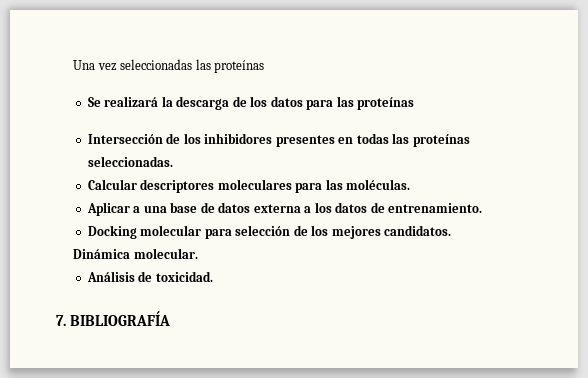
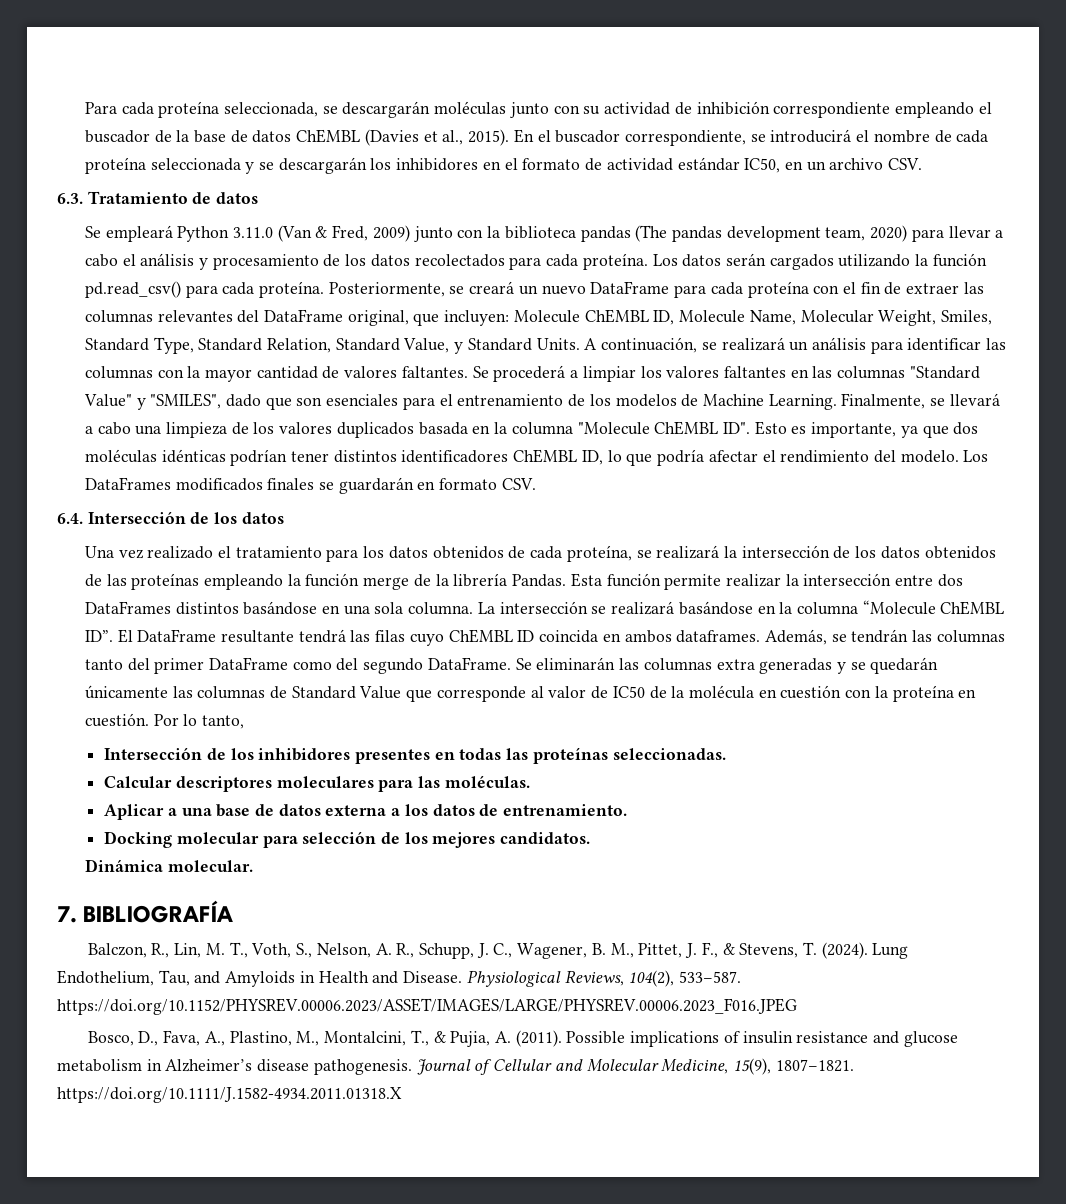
[73,59,265,73] [87,96,415,110] Una vez seleccionadas las proteínas // Se realizará la descarga de los datos para las proteínas -> [84,101,992,118] [84,129,989,146] [84,157,923,174] [57,191,259,204] [84,225,1004,242] [84,253,987,270] [84,281,984,298] [84,309,992,326] [84,337,1007,354] [84,365,980,382] [83,393,1000,410] [84,421,979,438] [84,449,989,466] [84,477,536,494] [57,511,284,524] [84,545,996,562] [84,573,963,590] [84,600,1005,615] [84,629,1005,646] [84,657,939,674] [84,685,977,702] [84,713,244,729] Para cada proteína seleccionada, se descargarán moléculas junto con su actividad de inhibición correspondiente empleando el buscador de la base de datos ChEMBL (Davies et al., 2015). En el buscador correspondiente, se introducirá el nombre de cada proteína seleccionada y se descargarán los inhibidores en el formato de actividad estándar IC50, en un archivo CSV. // 6.3. Tratamiento de datos // Se empleará Python 3.11.0 (Van & Fred, 2009) junto con la biblioteca pandas (The pandas development team, 2020) para llevar a cabo el análisis y procesamiento de los datos recolectados para cada proteína. Los datos serán cargados utilizando la función pd.read_csv() para cada proteína. Posteriormente, se creará un nuevo DataFrame para cada proteína con el fin de extraer las columnas relevantes del DataFrame original, que incluyen: Molecule ChEMBL ID, Molecule Name, Molecular Weight, Smiles, Standard Type, Standard Relation, Standard Value, y Standard Units. A continuación, se realizará un análisis para identificar las columnas con la mayor cantidad de valores faltantes. Se procederá a limpiar los valores faltantes en las columnas "Standard Value" y "SMILES", dado que son esenciales para el entrenamiento de los modelos de Machine Learning. Finalmente, se llevará a cabo una limpieza de los valores duplicados basada en la columna "Molecule ChEMBL ID". Esto es importante, ya que dos moléculas idénticas podrían tener distintos identificadores ChEMBL ID, lo que podría afectar el rendimiento del modelo. Los DataFrames modificados finales se guardarán en formato CSV. // 6.4. Intersección de los datos // Una vez realizado el tratamiento para los datos obtenidos de cada proteína, se realizará la intersección de los datos obtenidos de las proteínas empleando la función merge de la librería Pandas. Esta función permite realizar la intersección entre dos DataFrames distintos basándose en una sola columna. La intersección se realizará basándose en la columna “Molecule ChEMBL ID”. El DataFrame resultante tendrá las filas cuyo ChEMBL ID coincida en ambos dataframes. Además, se tendrán las columnas tanto del primer DataFrame como del segundo DataFrame. Se eliminarán las columnas extra generadas y se quedarán únicamente las columnas de Standard Value que corresponde al valor de IC50 de la molécula en cuestión con la proteína en cuestión. Por lo tanto,
[86,271,213,282] // Análisis de toxicidad. -> (253, 866) none
(171, 318) none -> [87,942,909,959] [57,970,741,987] [57,998,797,1015] [87,1030,958,1047] [57,1058,854,1075] [57,1087,402,1103] // Balczon, R., Lin, M. T., Voth, S., Nelson, A. R., Schupp, J. C., Wagener, B. M., Pittet, J. F., & Stevens, T. (2024). Lung Endothelium, Tau, and Amyloids in Health and Disease. Physiological Reviews, 104(2), 533–587. https://doi.org/10.1152/PHYSREV.00006.2023/ASSET/IMAGES/LARGE/PHYSREV.00006.2023_F016.JPEG // Bosco, D., Fava, A., Plastino, M., Montalcini, T., & Pujia, A. (2011). Possible implications of insulin resistance and glucose metabolism in Alzheimer’s disease pathogenesis. Journal of Cellular and Molecular Medicine, 15(9), 1807–1821. https://doi.org/10.1111/J.1582-4934.2011.01318.X

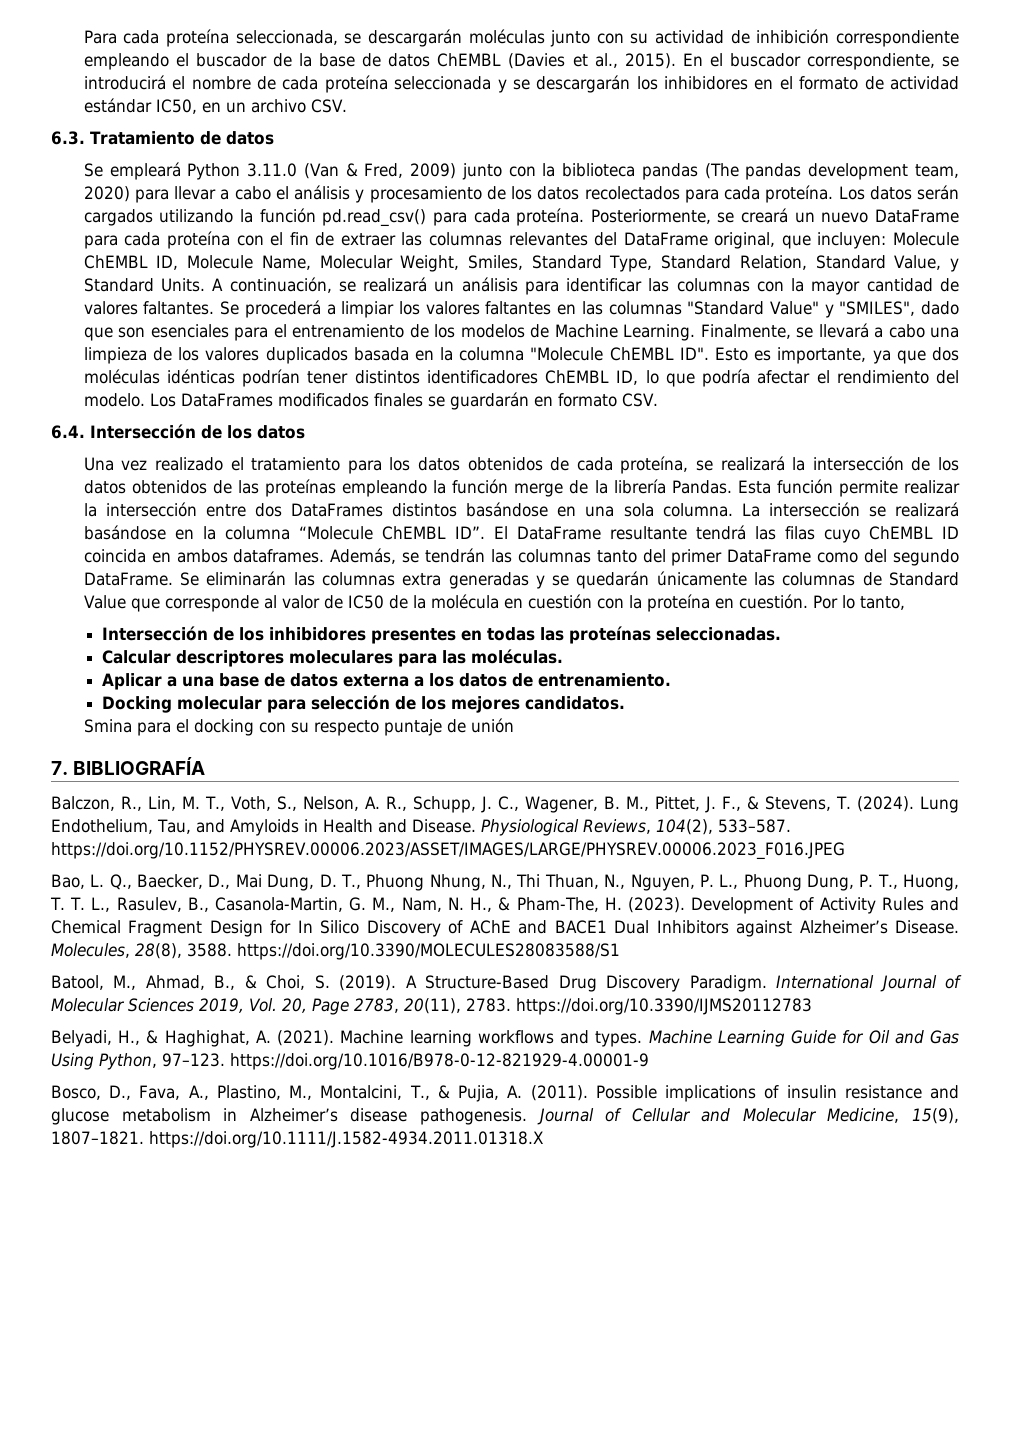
[84,859,253,872] Dinámica molecular. -> [83,718,514,736] Smina para el docking con su respecto puntaje de unión
(797, 1006) none -> [51,874,960,891] [50,897,959,914] [51,920,960,937] [51,943,620,960] [51,975,962,992] [51,998,812,1015] [51,1030,960,1047] [51,1053,649,1070] // Bao, L. Q., Baecker, D., Mai Dung, D. T., Phuong Nhung, N., Thi Thuan, N., Nguyen, P. L., Phuong Dung, P. T., Huong, T. T. L., Rasulev, B., Casanola-Martin, G. M., Nam, N. H., & Pham-The, H. (2023). Development of Activity Rules and Chemical Fragment Design for In Silico Discovery of AChE and BACE1 Dual Inhibitors against Alzheimer’s Disease. Molecules, 28(8), 3588. https://doi.org/10.3390/MOLECULES28083588/S1 // Batool, M., Ahmad, B., & Choi, S. (2019). A Structure-Based Drug Discovery Paradigm. International Journal of Molecular Sciences 2019, Vol. 20, Page 2783, 20(11), 2783. https://doi.org/10.3390/IJMS20112783 // Belyadi, H., & Haghighat, A. (2021). Machine learning workflows and types. Machine Learning Guide for Oil and Gas Using Python, 97–123. https://doi.org/10.1016/B978-0-12-821929-4.00001-9

